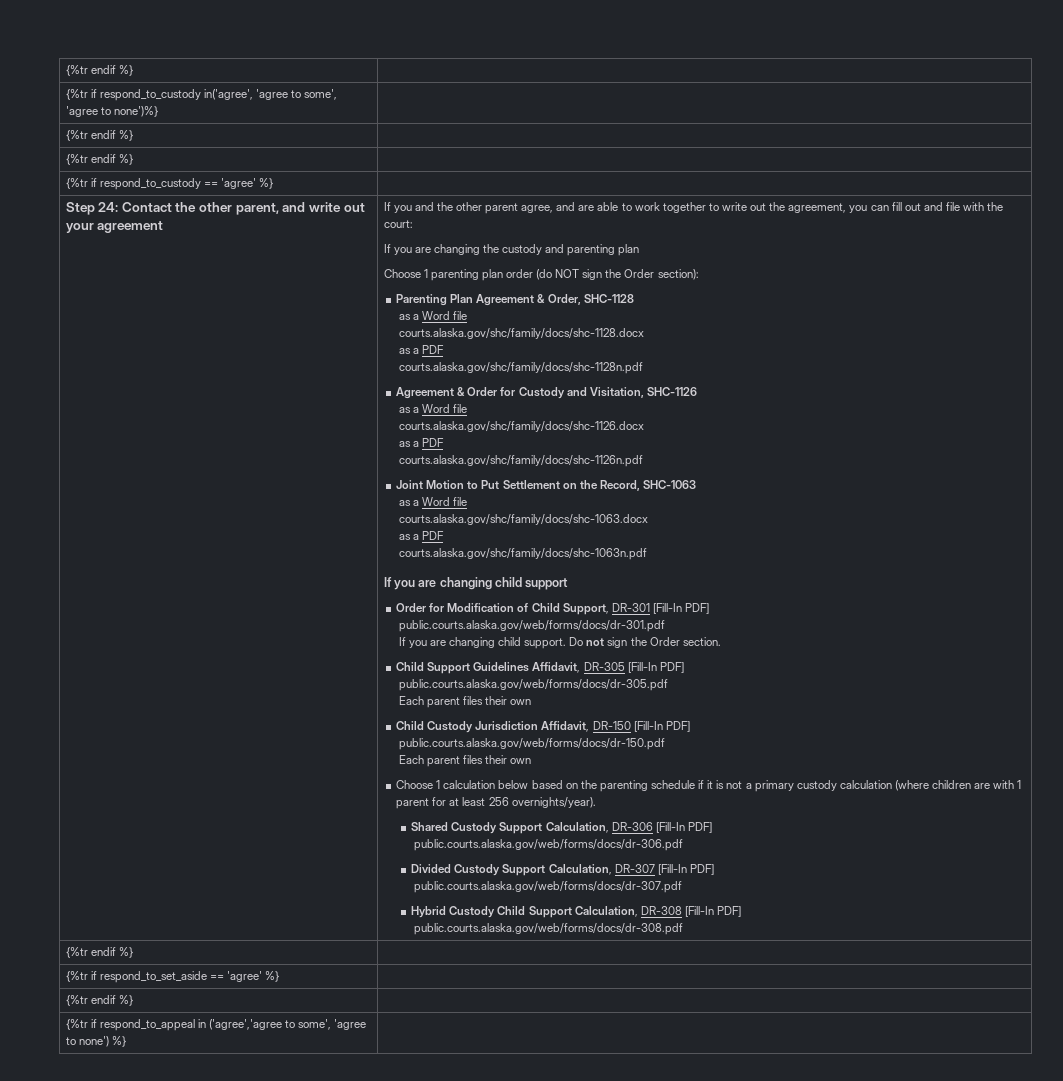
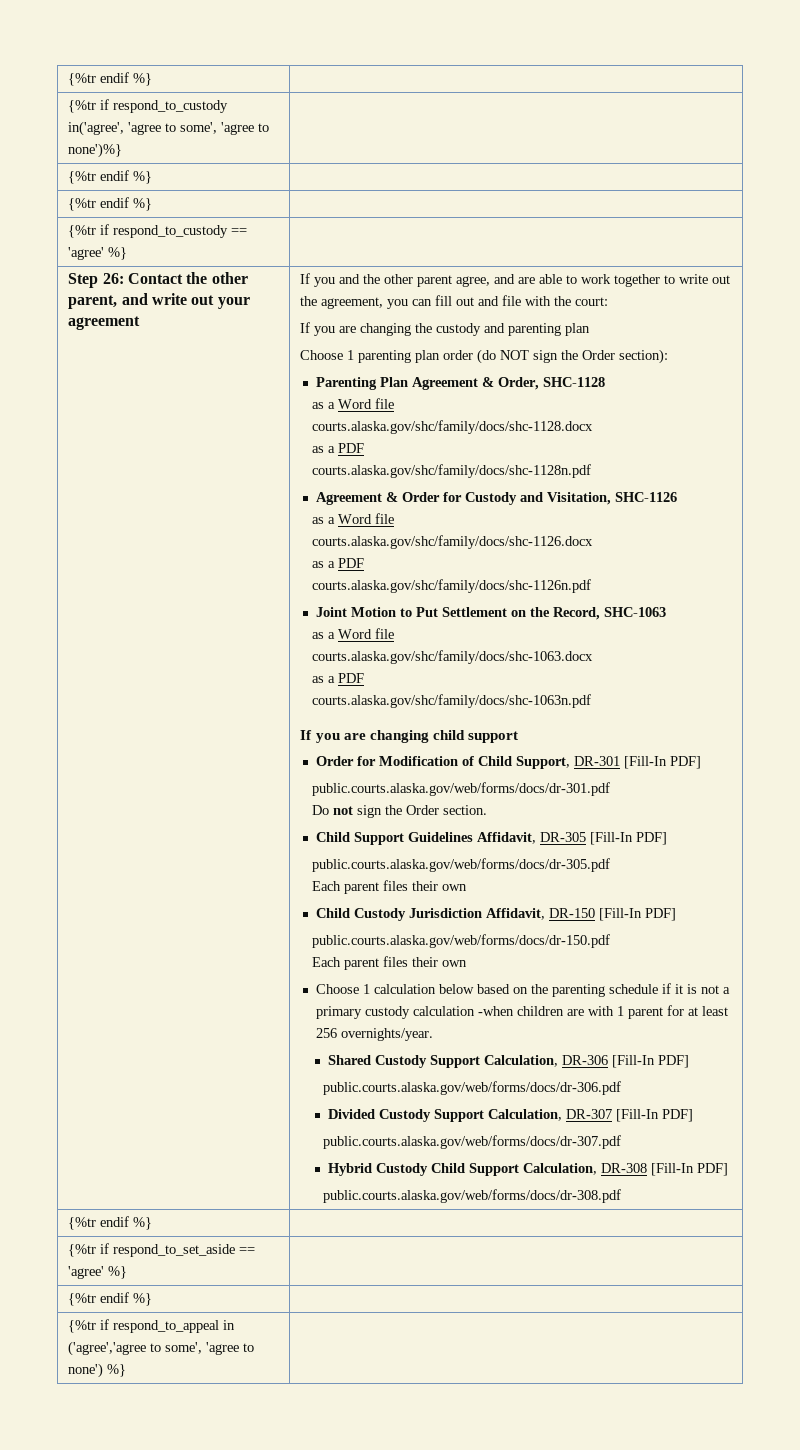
[98,202,119,212] 24: -> [102,273,124,284] 26:
[398,637,567,649] If you are changing child support. -> (610, 789) none
[894,780,929,791] (where -> [478,1006,515,1016] -when
[511,797,596,808] overnights/year). -> [341,1028,434,1041] overnights/year.

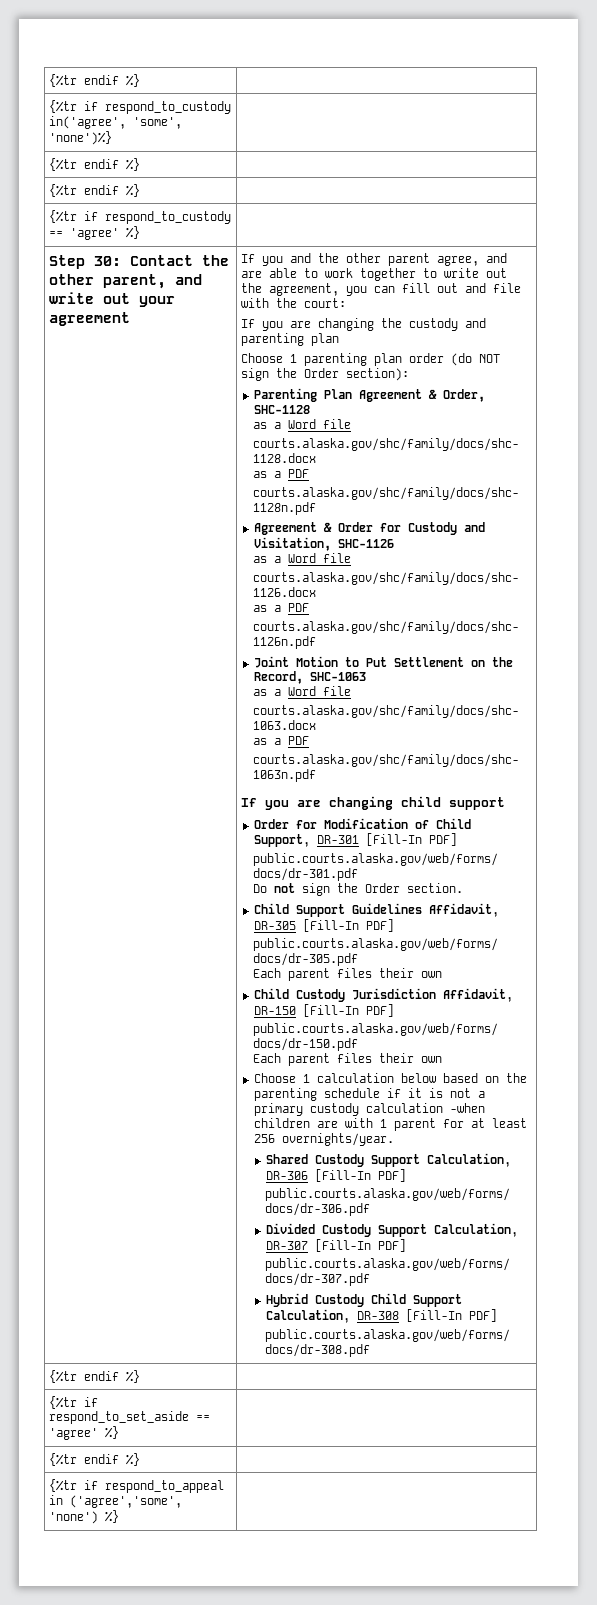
[128,122,270,135] [68,143,123,158] 'agree to some', 'agree to none')%} -> [132,117,182,129] [48,131,112,145] 'some', 'none')%}
[102,273,124,284] 26: -> [93,256,121,266] 30:
[68,1341,255,1356] [68,1363,104,1378] ('agree','agree to some', 'agree to none') -> [69,1495,182,1508] [48,1511,98,1524] ('agree','some', 'none')

